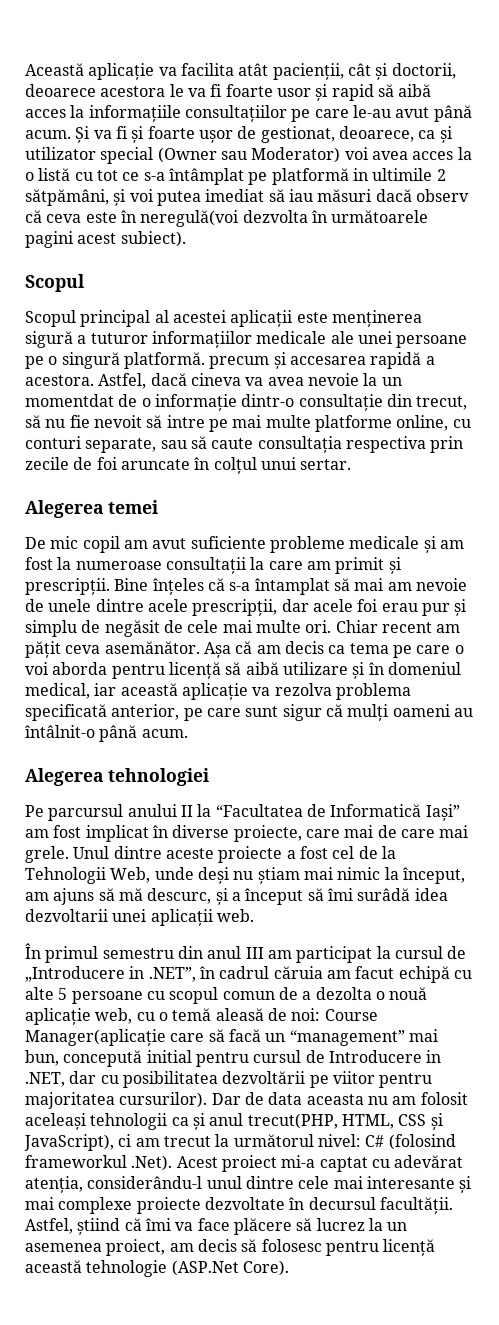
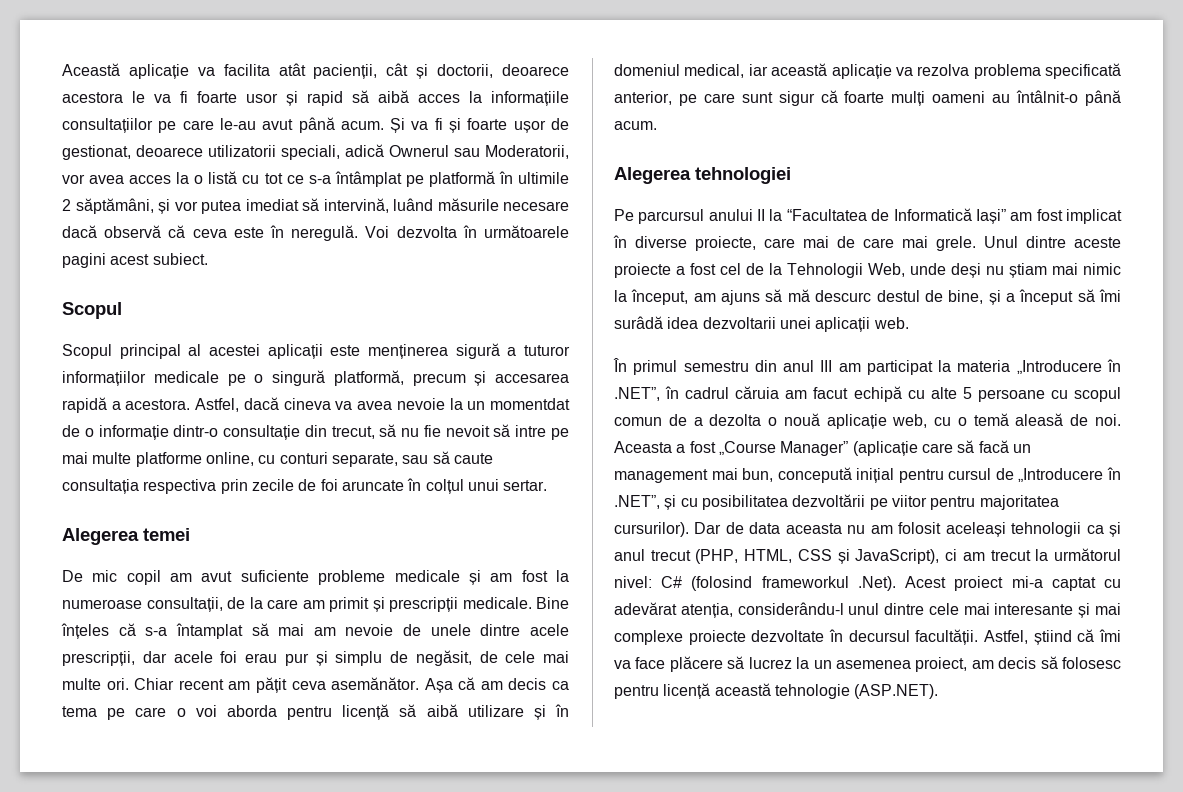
[338,126,453,144] [25,146,369,164] deoarece, ca și utilizator special (Owner sau Moderator) voi -> [136,144,569,160] [62,174,85,184] deoarece utilizatorii speciali, adică Ownerul sau Moderatorii, vor
[352,168,369,182] in -> [498,171,513,184] în
[25,188,470,206] sătpămâni, și voi putea imediat să iau măsuri dacă observ -> [75,198,569,214] [62,225,162,238] săptămâni, și vor putea imediat să intervină, luând măsurile necesare dacă observă
[140,209,240,227] neregulă(voi -> [291,225,390,241] neregulă. Voi
[120,230,187,247] subiect). -> [152,253,208,265] subiect.
[330,331,469,349] ale unei persoane -> (219, 377) none
[123,351,206,369] platformă. -> [333,370,404,386] platformă,
[165,556,247,574] consultații -> [146,597,245,612] consultații, de
[25,577,111,595] prescripții. -> [389,597,532,612] prescripții medicale.
[104,619,161,637] negăsit -> [415,650,472,666] negăsit,
(343, 711) none -> [844,91,885,103] foarte
[146,887,212,904] descurc, -> [815,290,984,304] descurc destul de bine,
[393,946,467,960] [24,965,145,982] cursul de „Introducere in -> [957,359,1121,374] materia „Introducere în
[290,1008,378,1022] [24,1028,166,1046] noi: Course Manager(aplicație -> [1095,414,1121,426] [614,441,918,456] noi. Aceasta a fost „Course Manager” (aplicație
[288,1030,405,1047] “management” -> [614,469,708,483] management
[145,1049,192,1063] initial -> [856,468,895,483] inițial
[327,1050,442,1064] [24,1070,97,1087] Introducere in .NET, dar -> [1018,467,1121,482] [614,495,677,510] „Introducere în .NET”, și
[246,1112,338,1130] trecut(PHP, -> [650,549,739,564] trecut (PHP,
[170,1259,289,1277] (ASP.Net Core). -> [854,684,939,699] (ASP.NET).

